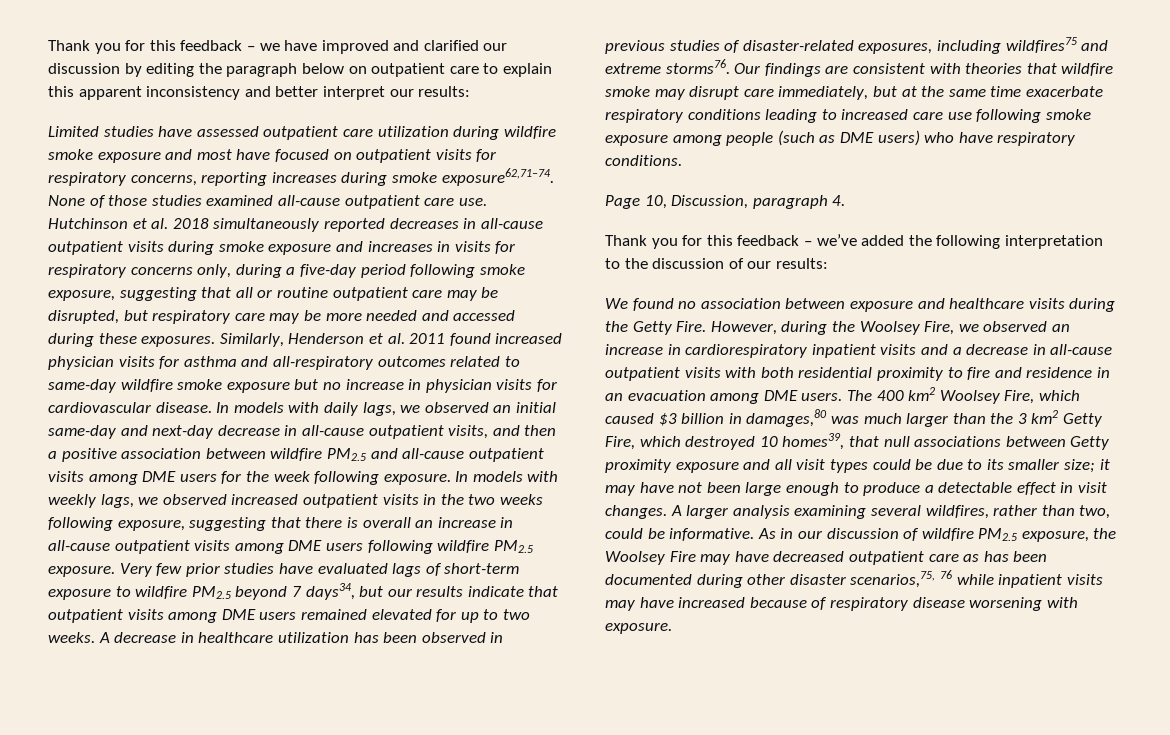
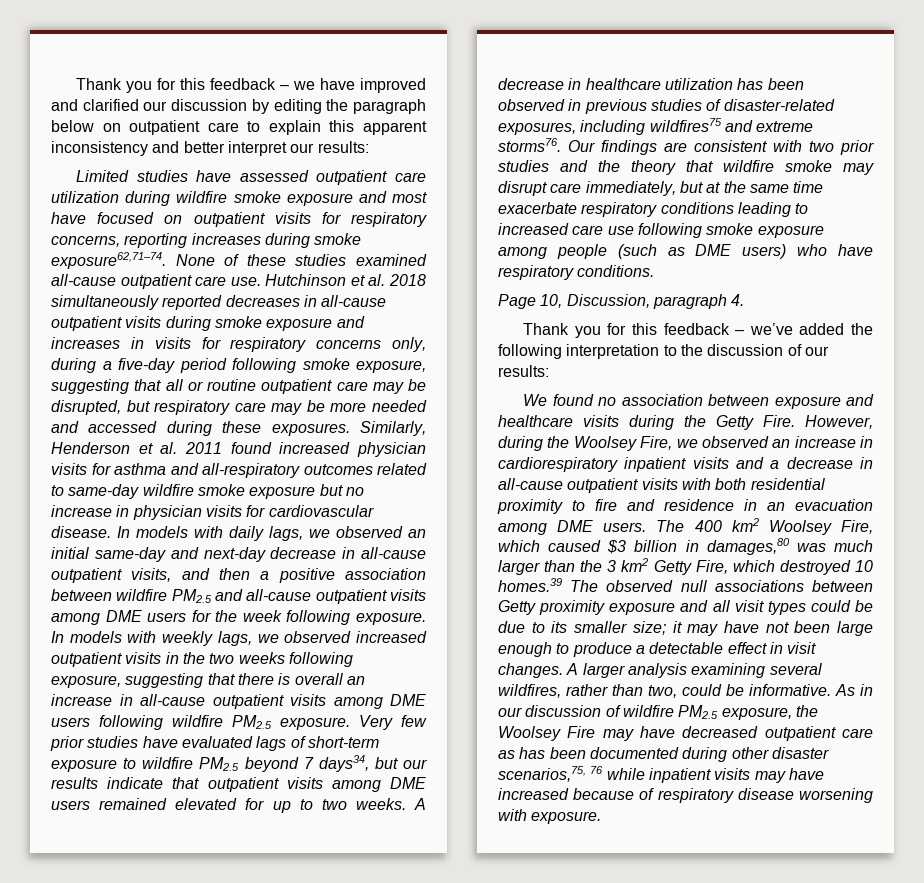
[108,195,148,206] those -> [246,254,286,266] these
[965,63,1023,74] theories -> [809,140,874,155] [498,160,676,175] two prior studies and the theory
[782,433,879,450] homes39, that -> [498,578,674,592] homes.39 The observed

